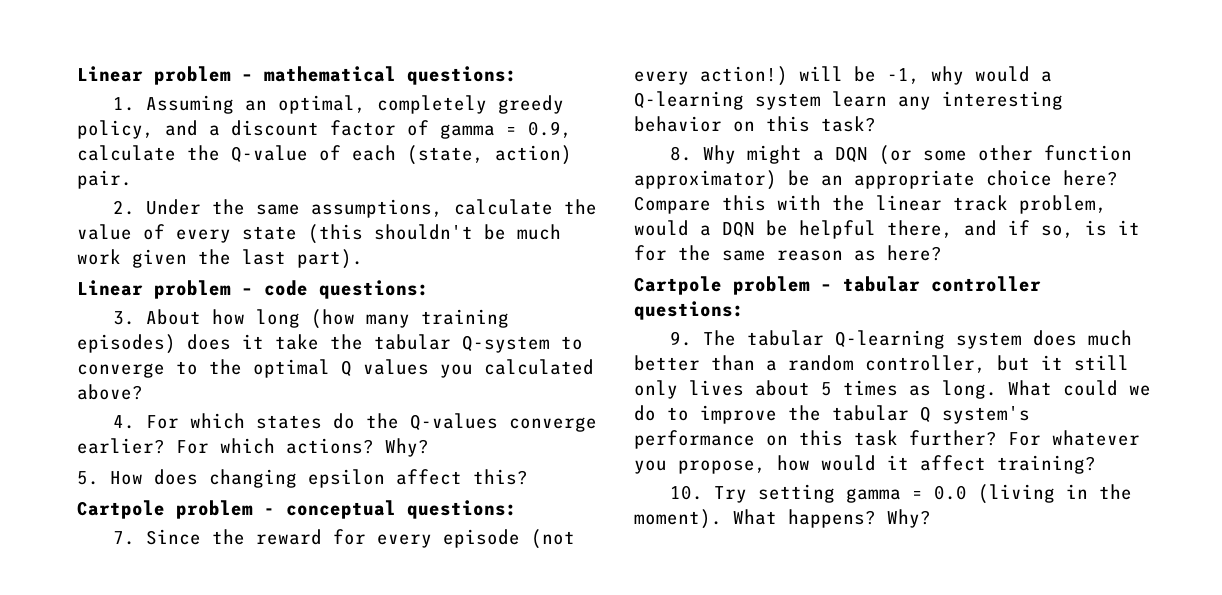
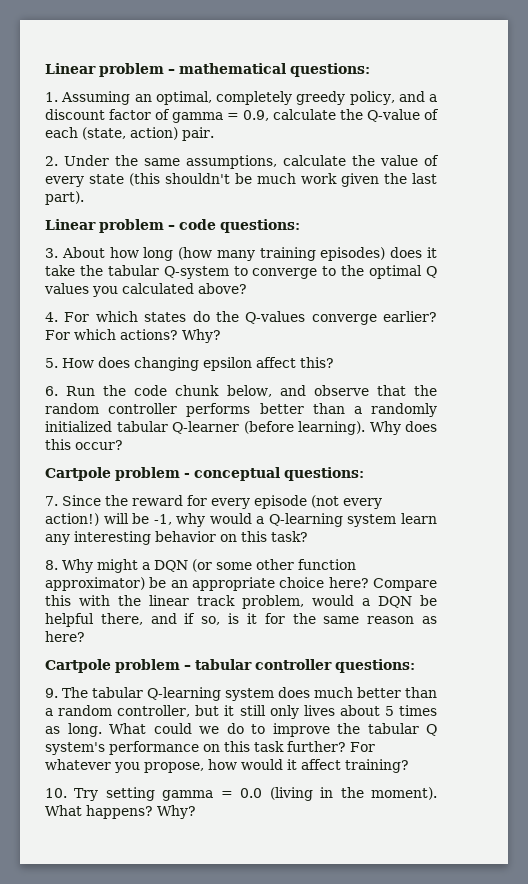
(528, 477) none -> [45,385,438,397] [45,403,438,417] [45,421,437,435] [45,439,123,450] // 6. Run the code chunk below, and observe that the random controller performs better than a randomly initialized tabular Q-learner (before learning). Why does this occur?

